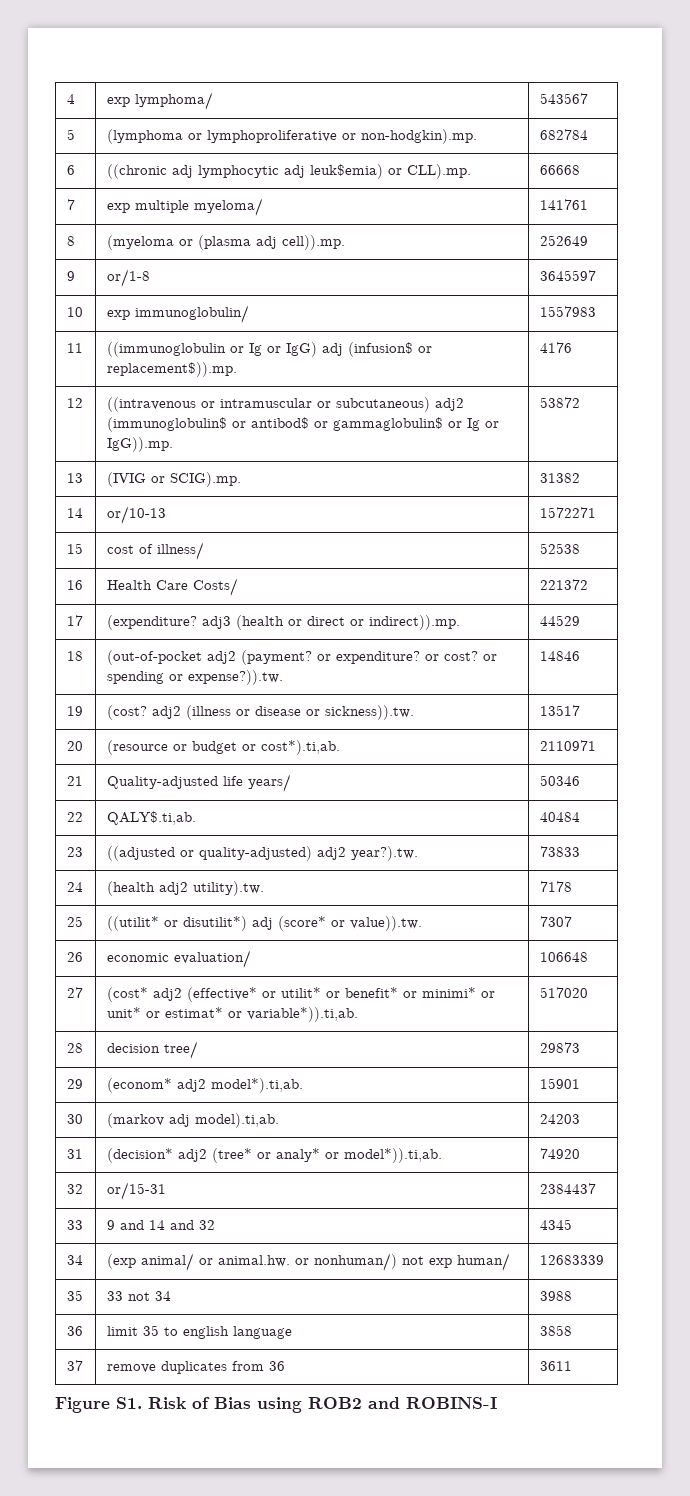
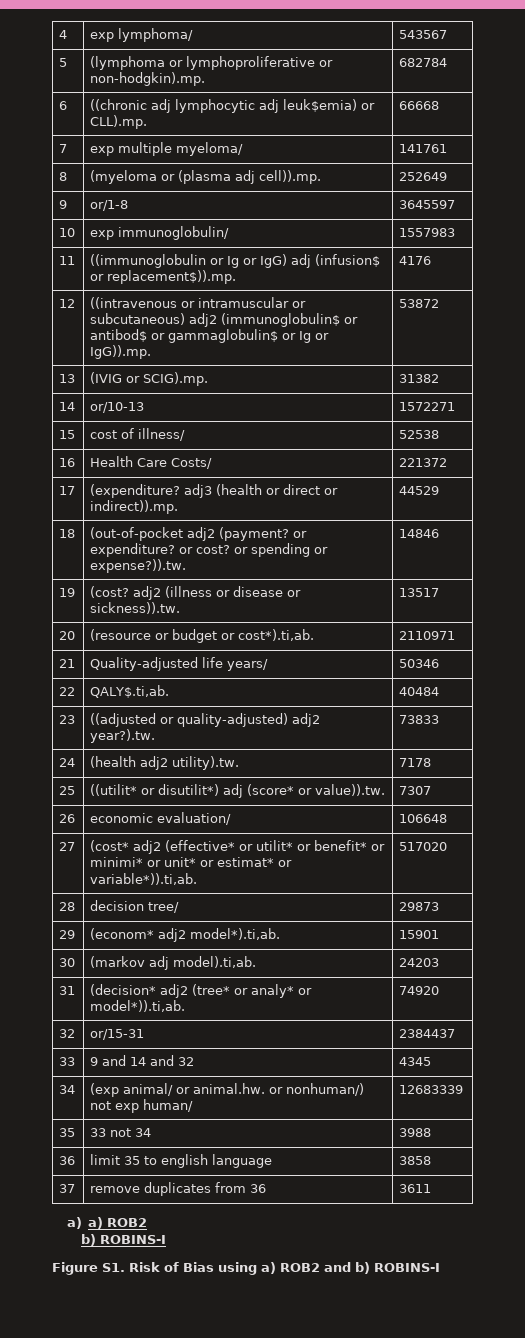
(572, 1366) none -> [66,1217,148,1229] [81,1234,167,1246] // a) a) ROB2 // b) ROBINS-I
(302, 1405) none -> [261,1262,276,1274] a)
(400, 1403) none -> [355,1262,370,1274] b)

